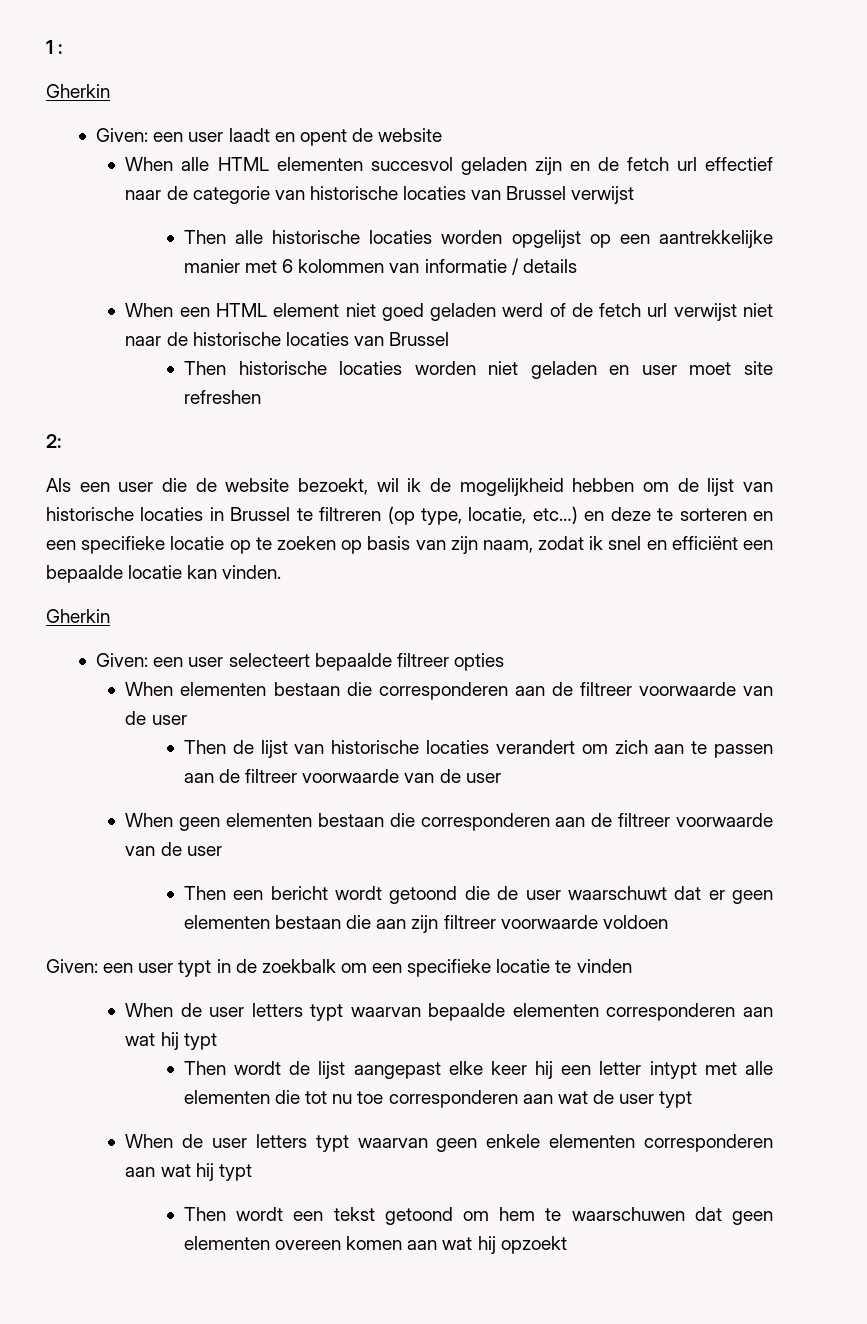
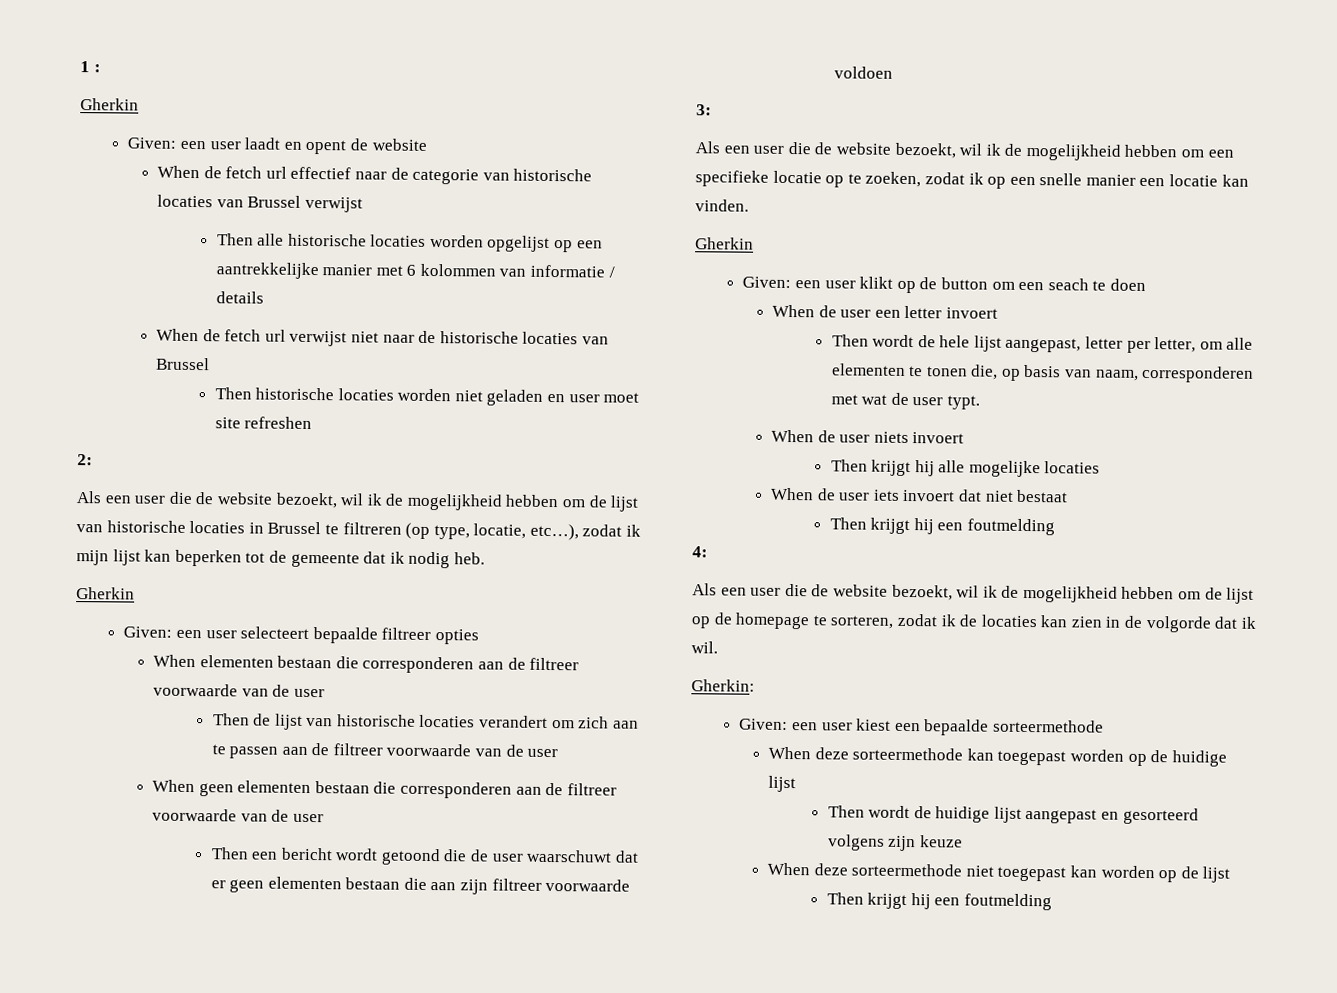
[181,157,590,175] alle HTML elementen succesvol geladen zijn en -> (201, 172) none
[179,303,566,321] een HTML element niet goed geladen werd of -> (200, 335) none
[532,506,774,524] [46,536,773,554] [46,565,282,583] etc…) en deze te sorteren en een specifieke locatie op te zoeken op basis van zijn naam, zodat ik snel en efficiënt een bepaalde locatie kan vinden. -> [529,523,642,541] [76,549,485,569] etc…), zodat ik mijn lijst kan beperken tot de gemeente dat ik nodig heb.
[46,959,632,977] [125,1003,774,1021] [125,1032,217,1050] [183,1061,774,1079] [183,1090,553,1108] Given: een user typt in de zoekbalk om een specifieke locatie te vinden // When de user letters typt waarvan bepaalde elementen corresponderen aan wat hij typt // Then wordt de lijst aangepast elke keer hij een letter intypt met alle elementen die tot nu toe corresponderen aan -> [696,104,712,116] [695,141,1234,161] [695,170,1249,189] [695,199,749,212] [695,237,754,250] [742,276,1146,294] [772,304,999,319] [831,334,1254,354] [831,363,1255,383] [830,394,858,405] 3: // Als een user die de website bezoekt, wil ik de mogelijkheid hebben om een specifieke locatie op te zoeken, zodat ik op een snelle manier een locatie kan vinden. // Gherkin // Given: een user klikt op de button om een seach te doen // When de user een letter invoert // Then wordt de hele lijst aangepast, letter per letter, om alle elementen te tonen die, op basis van naam, corresponderen met
[659,1091,693,1108] [125,1134,774,1152] [125,1163,252,1181] [183,1207,774,1225] [183,1236,567,1254] typt // When de user letters typt waarvan geen enkele elementen corresponderen aan wat hij typt // Then wordt een tekst getoond om hem te waarschuwen dat geen elementen overeen komen aan wat hij opzoekt -> [946,395,980,410] [771,429,965,444] [830,459,1101,478] [770,487,1069,503] [829,517,1055,536] [692,546,708,558] [692,583,1255,604] [691,612,1257,633] [691,641,718,654] [691,679,755,692] [739,718,1104,736] [768,746,1227,767] [768,775,797,793] [827,805,1199,825] [827,834,963,852] [767,862,1231,883] [826,892,1052,911] typt. // When de user niets invoert // Then krijgt hij alle mogelijke locaties // When de user iets invoert dat niet bestaat // Then krijgt hij een foutmelding // 4: // Als een user die de website bezoekt, wil ik de mogelijkheid hebben om de lijst op de homepage te sorteren, zodat ik de locaties kan zien in de volgorde dat ik wil. // Gherkin: // Given: een user kiest een bepaalde sorteermethode // When deze sorteermethode kan toegepast worden op de huidige lijst // Then wordt de huidige lijst aangepast en gesorteerd volgens zijn keuze // When deze sorteermethode niet toegepast kan worden op de lijst // Then krijgt hij een foutmelding

